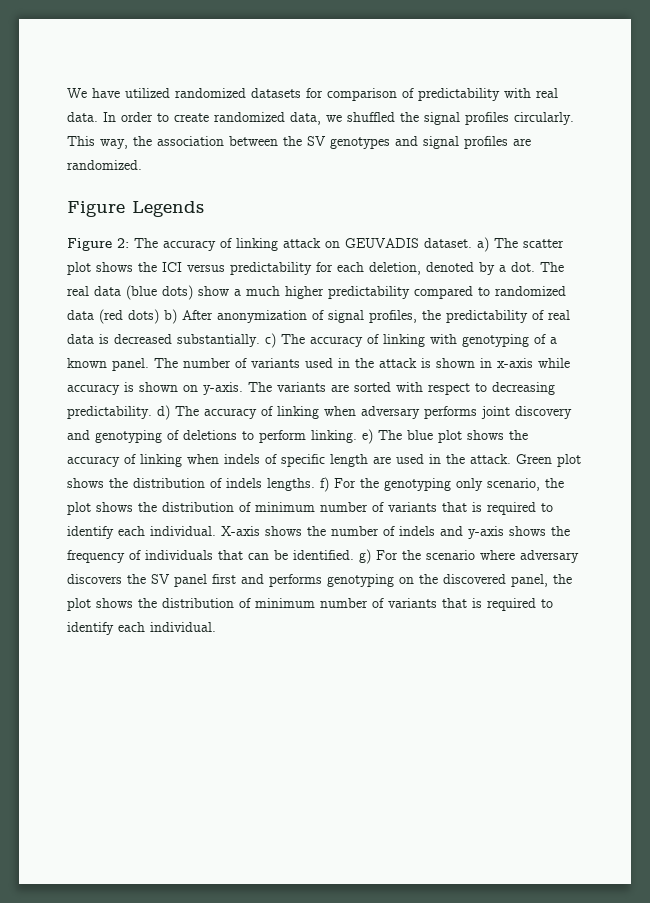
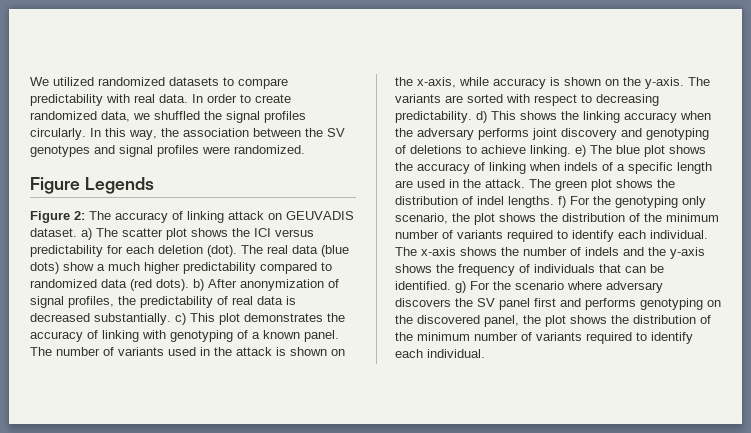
[92,88,120,98] have -> (49, 81) none
[306,88,414,101] for comparison of -> [223,77,288,89] to compare
[67,136,95,146] This -> [90,128,126,137] In this
[513,138,531,146] are -> [202,146,230,154] were
[369,262,535,275] deletion, denoted by a dot. -> [158,245,237,257] deletion (dot).
[128,309,159,324] dots) -> [156,279,189,291] dots).
[281,334,305,344] The -> [190,313,345,325] This plot demonstrates the
[480,358,533,368] in x-axis -> [331,349,345,356] [395,77,456,88] on the x-axis,
(198, 388) none -> [623,77,641,86] the
[175,406,356,419] The accuracy of linking when -> [491,111,711,123] [395,128,413,137] This shows the linking accuracy when the
[259,430,306,443] perform -> [481,145,526,154] achieve
(277, 459) none -> [617,164,625,171] a
[516,454,581,467] [67,478,262,488] Green plot shows the distribution of indels -> [529,179,675,191] [395,196,504,205] The green plot shows the distribution of indel
[255,502,553,515] [67,526,260,539] minimum number of variants that is required to identify each individual. X-axis -> [644,213,719,222] [395,230,708,242] [395,247,456,256] the minimum number of variants required to identify each individual. The x-axis
(463, 531) none -> [648,247,666,256] the
[255,598,482,608] minimum number of variants that is -> [395,332,582,341] the minimum number of variants

